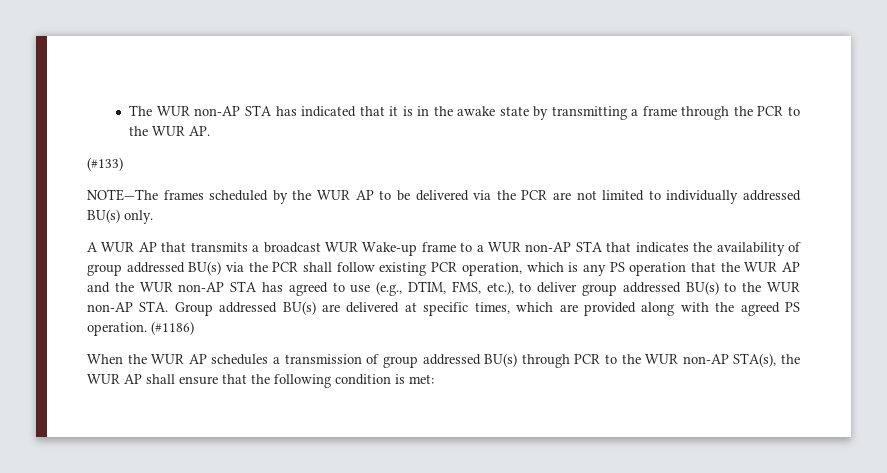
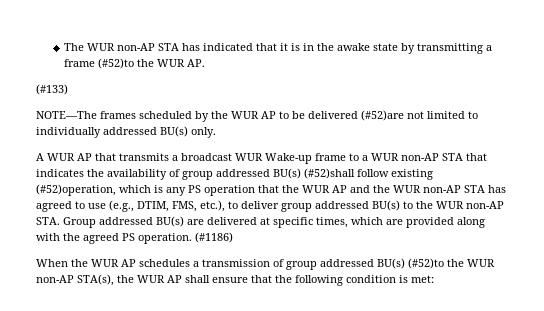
[681,106,801,120] through the PCR to -> [97,58,134,69] (#52)to
[473,190,571,200] via the PCR are -> [361,110,404,121] (#52)are
[226,262,522,276] via the PCR shall follow existing PCR operation, -> [304,168,433,180] [36,184,116,196] (#52)shall follow existing (#52)operation,
[521,354,617,368] through PCR to -> [408,258,444,269] (#52)to

